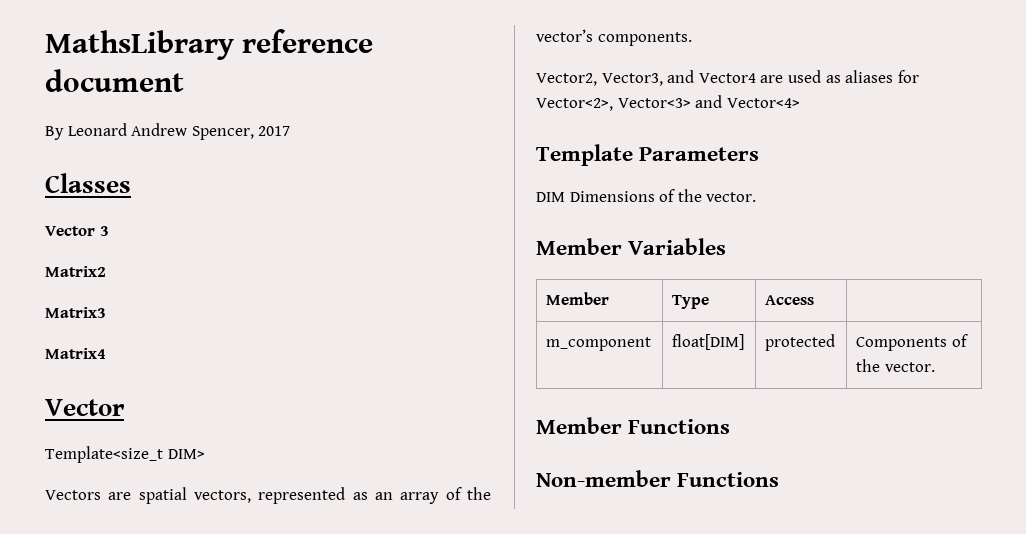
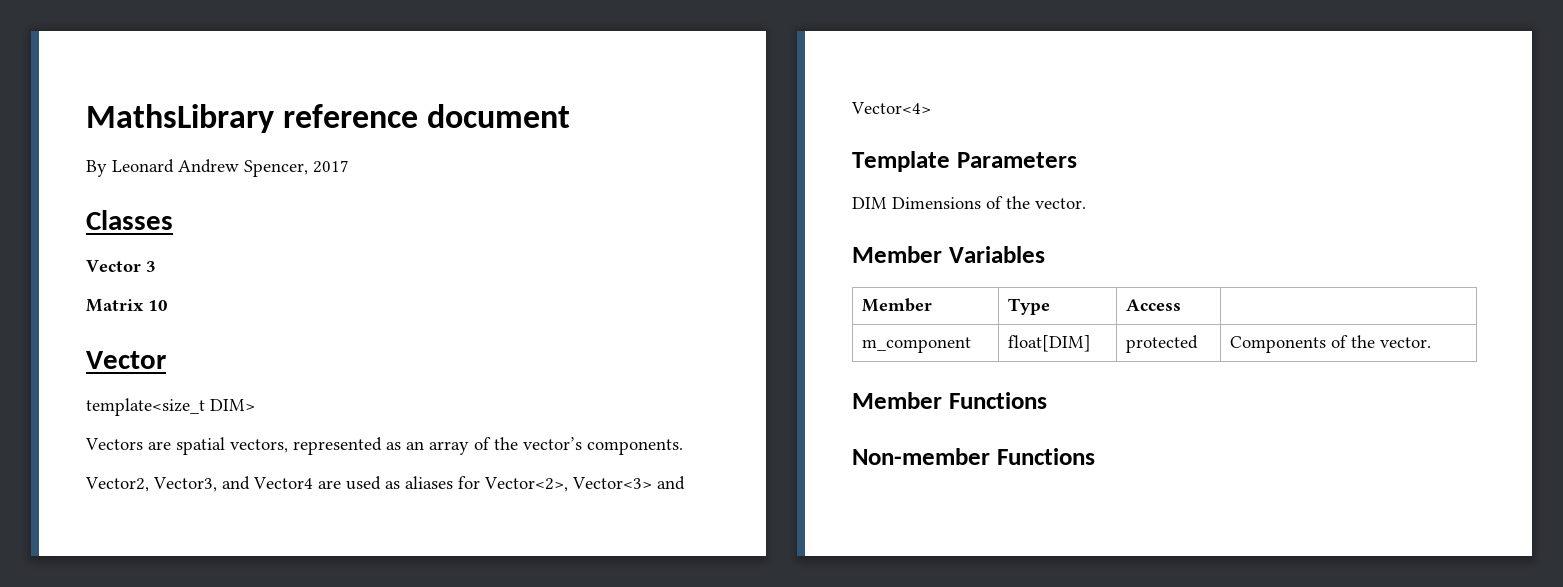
[45,266,106,277] [45,307,106,318] [45,348,106,359] Matrix2 // Matrix3 // Matrix4 -> [86,299,168,312] Matrix 10
[45,446,163,463] Template<size_t -> [86,398,205,416] template<size_t

